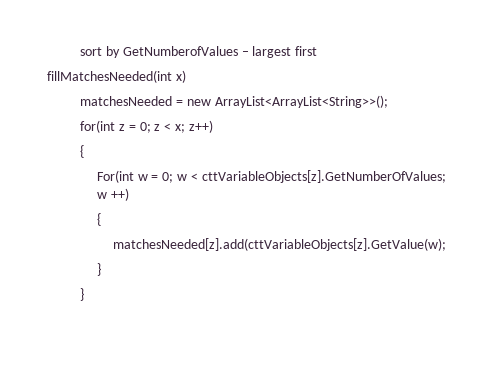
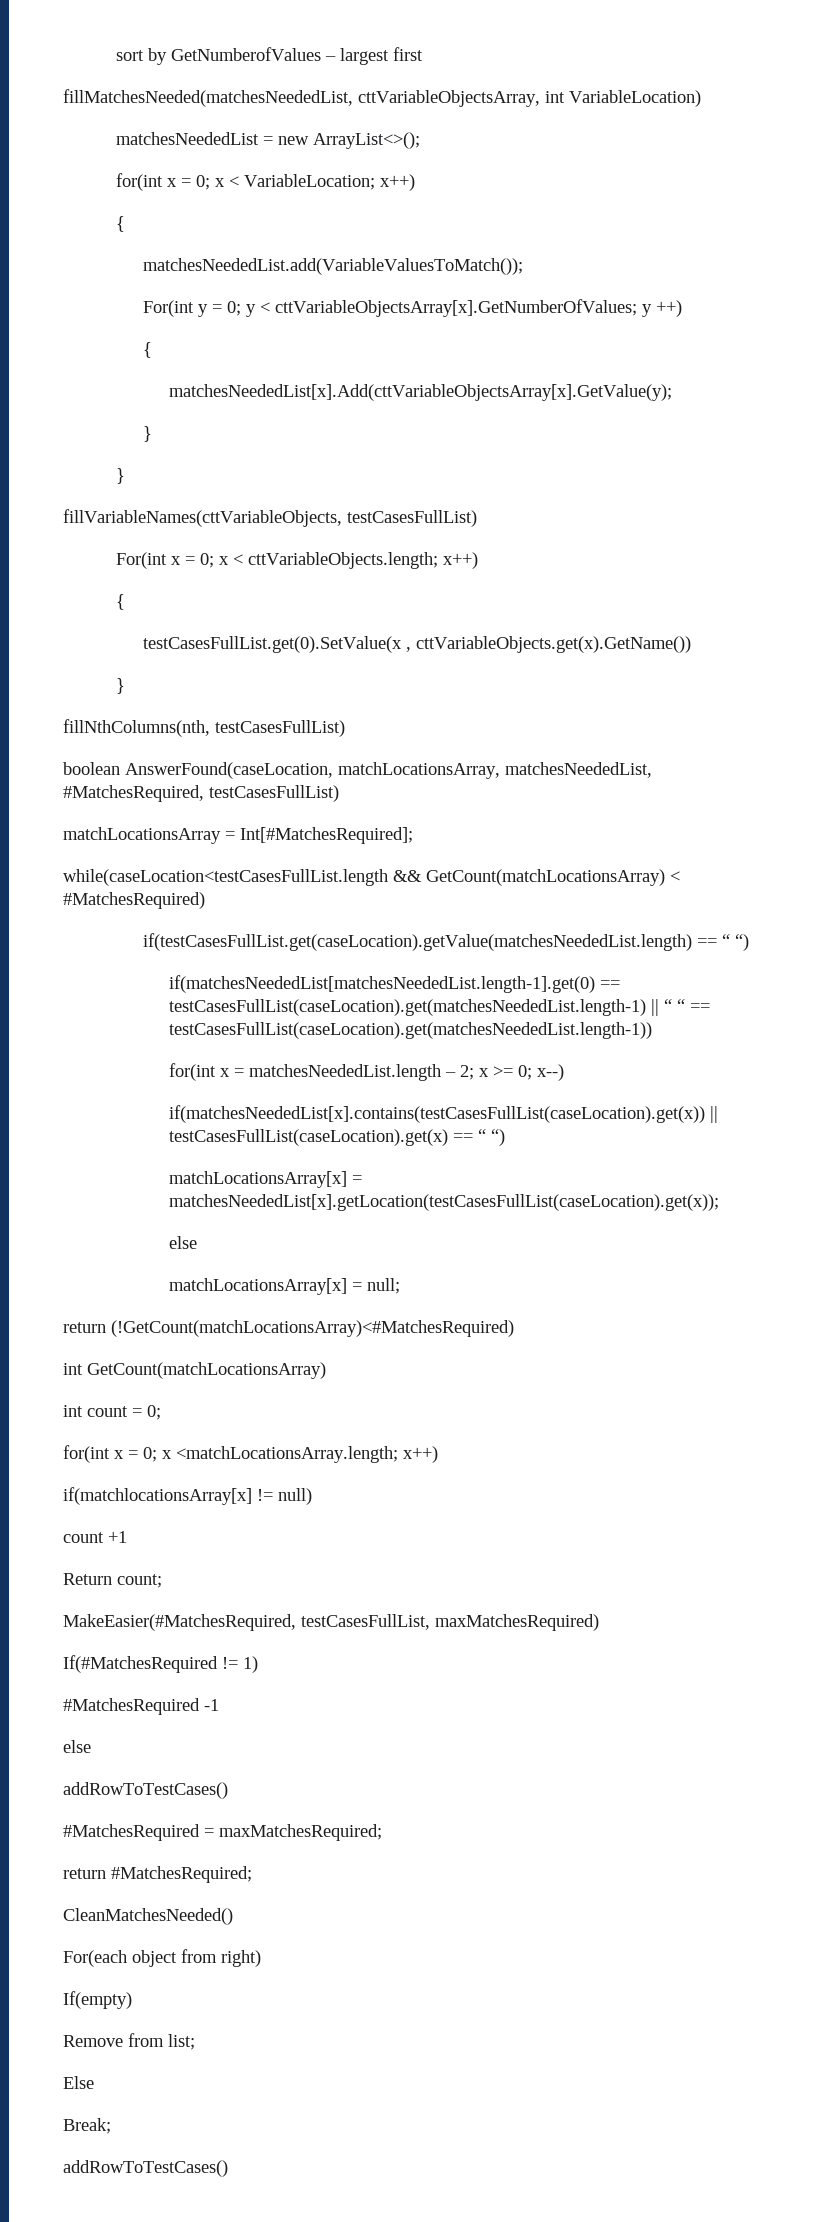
[47,70,186,83] [80,96,173,106] fillMatchesNeeded(int x) // matchesNeeded -> [63,89,701,107] [116,132,260,145] fillMatchesNeeded(matchesNeededList, cttVariableObjectsArray, int VariableLocation) // matchesNeededList
[214,95,388,108] [80,120,213,133] [80,145,85,158] [96,170,446,183] [96,192,107,199] ArrayList<ArrayList<String>>(); // for(int z = 0; z < x; z++) // { // For(int w = 0; w < cttVariableObjects[z].GetNumberOfValues; w -> [313,132,421,149] [116,173,416,191] [116,216,126,232] [142,258,523,275] [142,299,652,317] ArrayList<>(); // for(int x = 0; x < VariableLocation; x++) // { // matchesNeededList.add(VariableValuesToMatch()); // For(int y = 0; y < cttVariableObjectsArray[x].GetNumberOfValues; y
[113,238,447,251] matchesNeeded[z].add(cttVariableObjects[z].GetValue(w); -> [169,384,673,401] matchesNeededList[x].Add(cttVariableObjectsArray[x].GetValue(y);
(85, 294) none -> [63,509,477,527] [116,552,479,569] [116,594,126,610] [142,636,691,653] [116,678,126,694] [63,719,345,737] [63,762,652,779] [63,785,339,802] [63,827,413,844] [63,869,680,886] [63,892,205,909] [142,933,749,951] [169,975,621,993] [169,999,711,1016] [169,1022,653,1039] [169,1063,565,1081] [169,1105,719,1123] [169,1129,506,1146] [169,1171,363,1188] [169,1194,720,1211] [169,1236,198,1249] [169,1278,401,1295] [63,1320,514,1337] [63,1362,326,1379] [63,1405,161,1420] [63,1445,438,1463] [63,1487,312,1505] [63,1531,127,1543] [63,1573,162,1588] [63,1614,599,1631] [63,1655,258,1673] [63,1698,219,1715] [63,1740,91,1753] [63,1782,228,1799] [63,1824,382,1841] [63,1866,252,1883] [63,1908,233,1925] [63,1949,261,1967] [63,1991,132,2009] [63,2033,195,2050] [63,2076,94,2089] [63,2118,111,2134] [63,2160,228,2177] // fillVariableNames(cttVariableObjects, testCasesFullList) // For(int x = 0; x < cttVariableObjects.length; x++) // { // testCasesFullList.get(0).SetValue(x , cttVariableObjects.get(x).GetName()) // } // fillNthColumns(nth, testCasesFullList) // boolean AnswerFound(caseLocation, matchLocationsArray, matchesNeededList, #MatchesRequired, testCasesFullList) // matchLocationsArray = Int[#MatchesRequired]; // while(caseLocation<testCasesFullList.length && GetCount(matchLocationsArray) < #MatchesRequired) // if(testCasesFullList.get(caseLocation).getValue(matchesNeededList.length) == “ “) // if(matchesNeededList[matchesNeededList.length-1].get(0) == testCasesFullList(caseLocation).get(matchesNeededList.length-1) || “ “ == testCasesFullList(caseLocation).get(matchesNeededList.length-1)) // for(int x = matchesNeededList.length – 2; x >= 0; x--) // if(matchesNeededList[x].contains(testCasesFullList(caseLocation).get(x)) || testCasesFullList(caseLocation).get(x) == “ “) // matchLocationsArray[x] = matchesNeededList[x].getLocation(testCasesFullList(caseLocation).get(x)); // else // matchLocationsArray[x] = null; // return (!GetCount(matchLocationsArray)<#MatchesRequired) // int GetCount(matchLocationsArray) // int count = 0; // for(int x = 0; x <matchLocationsArray.length; x++) // if(matchlocationsArray[x] != null) // count +1 // Return count; // MakeEasier(#MatchesRequired, testCasesFullList, maxMatchesRequired) // If(#MatchesRequired != 1) // #MatchesRequired -1 // else // addRowToTestCases() // #MatchesRequired = maxMatchesRequired; // return #MatchesRequired; // CleanMatchesNeeded() // For(each object from right) // If(empty) // Remove from list; // Else // Break; // addRowToTestCases()

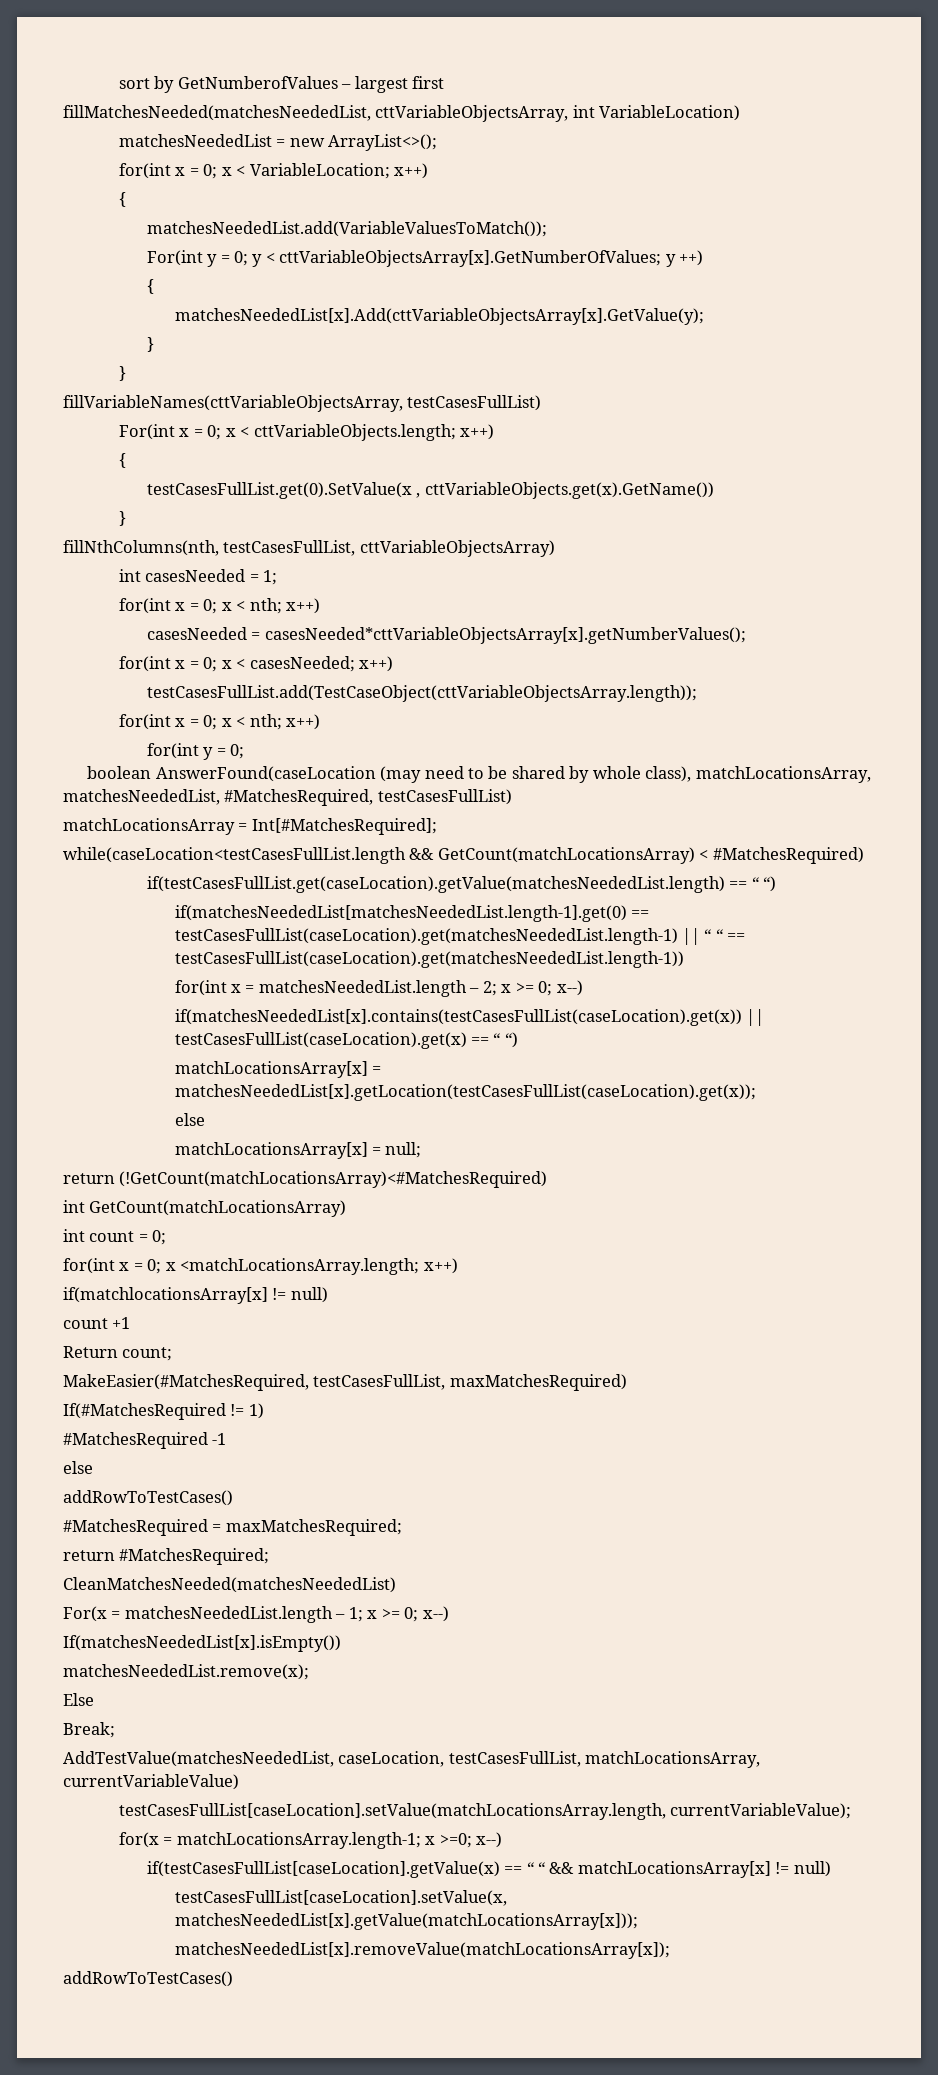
[63,509,342,527] fillVariableNames(cttVariableObjects, -> [63,395,403,412] fillVariableNames(cttVariableObjectsArray,
[215,720,345,737] [63,762,333,779] testCasesFullList) // boolean AnswerFound(caseLocation, -> [223,540,555,557] [118,569,278,585] [118,598,320,614] [146,627,746,644] [118,656,393,672] [146,685,697,702] [118,714,320,730] [146,743,245,760] [87,766,692,783] testCasesFullList, cttVariableObjectsArray) // int casesNeeded = 1; // for(int x = 0; x < nth; x++) // casesNeeded = casesNeeded*cttVariableObjectsArray[x].getNumberValues(); // for(int x = 0; x < casesNeeded; x++) // testCasesFullList.add(TestCaseObject(cttVariableObjectsArray.length)); // for(int x = 0; x < nth; x++) // for(int y = 0; // boolean AnswerFound(caseLocation (may need to be shared by whole class),
[63,1908,233,1925] [63,1949,261,1967] [63,1991,132,2009] [63,2033,195,2050] [63,2076,94,2089] [63,2118,111,2134] CleanMatchesNeeded() // For(each object from right) // If(empty) // Remove from list; // Else // Break; -> [63,1577,396,1593] [63,1606,449,1623] [63,1635,341,1652] [63,1664,309,1680] [63,1693,94,1706] [63,1722,115,1738] [63,1751,761,1768] [63,1774,239,1790] [118,1803,852,1820] [118,1832,503,1849] [146,1861,831,1878] [174,1890,507,1906] [174,1913,638,1930] [174,1942,670,1959] CleanMatchesNeeded(matchesNeededList) // For(x = matchesNeededList.length – 1; x >= 0; x--) // If(matchesNeededList[x].isEmpty()) // matchesNeededList.remove(x); // Else // Break; // AddTestValue(matchesNeededList, caseLocation, testCasesFullList, matchLocationsArray, currentVariableValue) // testCasesFullList[caseLocation].setValue(matchLocationsArray.length, currentVariableValue); // for(x = matchLocationsArray.length-1; x >=0; x--) // if(testCasesFullList[caseLocation].getValue(x) == “ “ && matchLocationsArray[x] != null) // testCasesFullList[caseLocation].setValue(x, matchesNeededList[x].getValue(matchLocationsArray[x])); // matchesNeededList[x].removeValue(matchLocationsArray[x]);

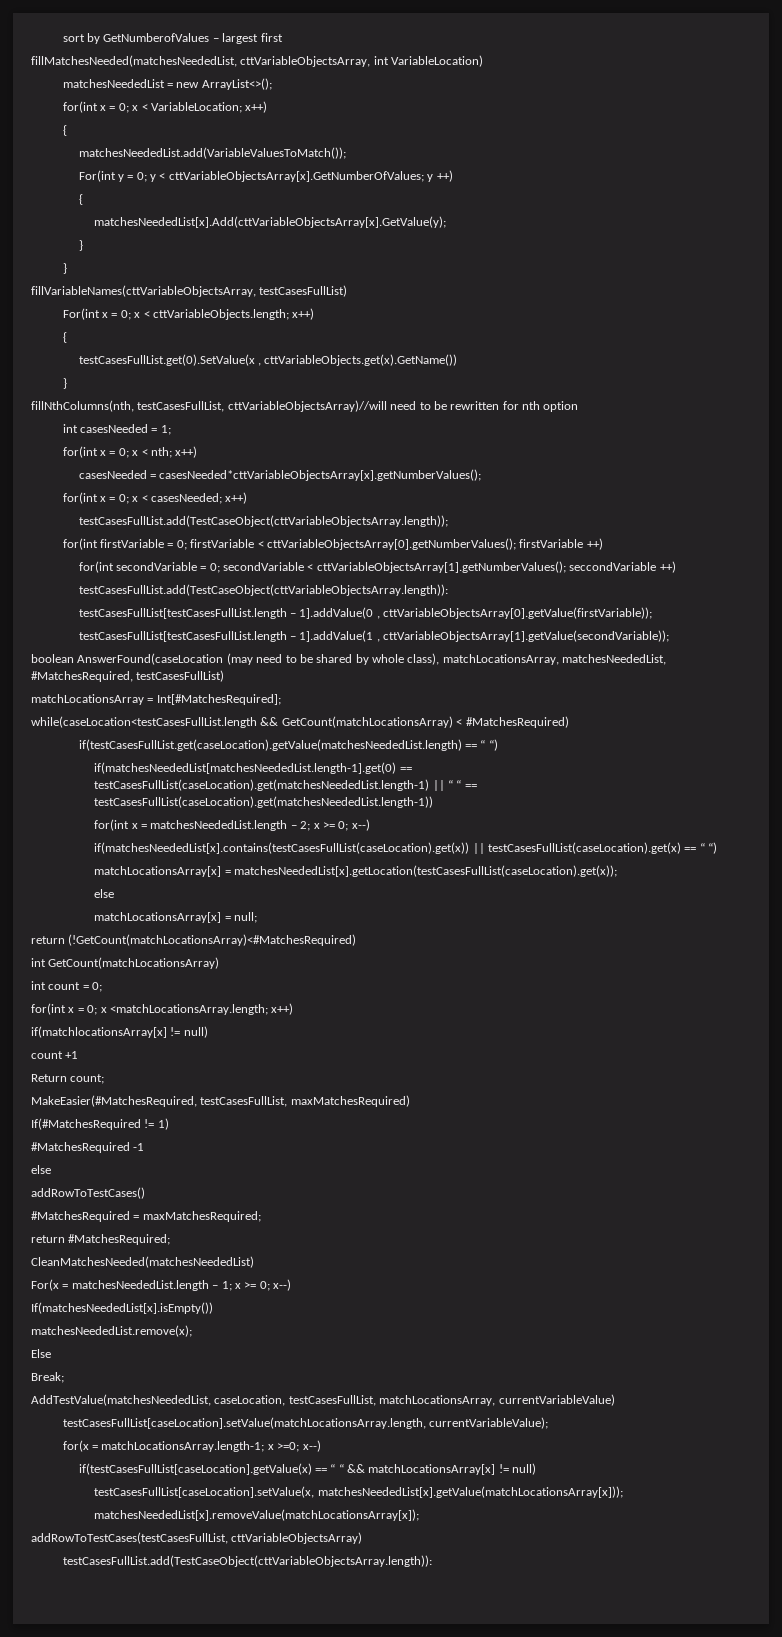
[359,540,555,557] cttVariableObjectsArray) -> [227,400,579,412] cttVariableObjectsArray)//will need to be rewritten for nth option
[175,714,320,730] [146,743,245,760] x = 0; x < nth; x++) // for(int y = 0; -> [100,538,603,550] [78,561,676,573] [78,584,448,596] [78,607,652,619] [78,630,669,642] firstVariable = 0; firstVariable < cttVariableObjectsArray[0].getNumberValues(); firstVariable ++) // for(int secondVariable = 0; secondVariable < cttVariableObjectsArray[1].getNumberValues(); seccondVariable ++) // testCasesFullList.add(TestCaseObject(cttVariableObjectsArray.length)): // testCasesFullList[testCasesFullList.length – 1].addValue(0 , cttVariableObjectsArray[0].getValue(firstVariable)); // testCasesFullList[testCasesFullList.length – 1].addValue(1 , cttVariableObjectsArray[1].getValue(secondVariable));
[63,1971,233,1987] addRowToTestCases() -> [31,1532,363,1544] [62,1555,432,1567] addRowToTestCases(testCasesFullList, cttVariableObjectsArray) // testCasesFullList.add(TestCaseObject(cttVariableObjectsArray.length)):

